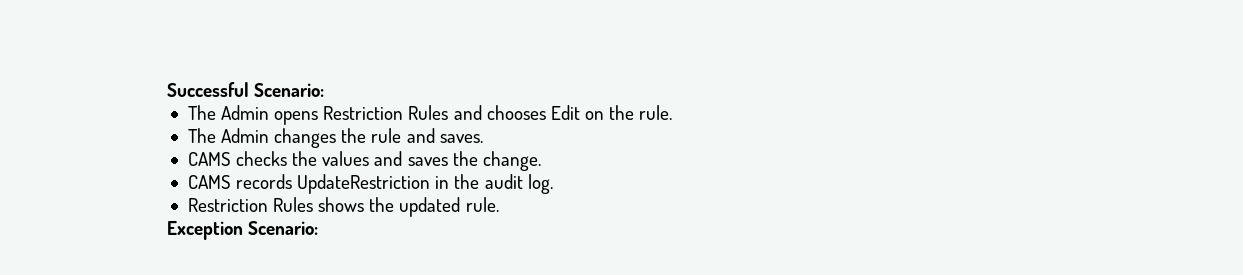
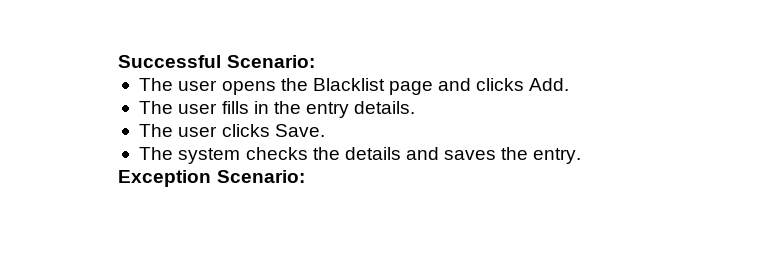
[220,105,673,125] [187,128,483,148] [187,152,231,166] Admin opens Restriction Rules and chooses Edit on the rule. // The Admin changes the rule and saves. // CAMS -> [178,78,570,95] [139,101,416,118] [139,124,325,137] [139,147,241,164] user opens the Blacklist page and clicks Add. // The user fills in the entry details. // The user clicks Save. // The system
[322,151,370,166] values -> [344,147,401,160] details
[482,151,541,171] [187,174,553,194] [187,197,499,217] change. // CAMS records UpdateRestriction in the audit log. // Restriction Rules shows the updated rule. -> [533,148,582,164] entry.

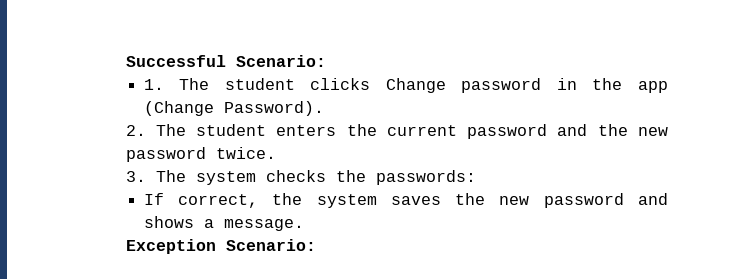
[139,78,570,95] [139,101,416,118] [139,124,325,137] [139,147,582,164] The user opens the Blacklist page and clicks Add. // The user fills in the entry details. // The user clicks Save. // The system checks the details and saves the entry. -> [143,78,668,93] [143,101,324,116] [125,124,668,139] [125,147,276,162] [125,170,476,185] [143,193,668,208] [143,216,304,231] 1. The student clicks Change password in the app (Change Password). // 2. The student enters the current password and the new password twice. // 3. The system checks the passwords: // If correct, the system saves the new password and shows a message.

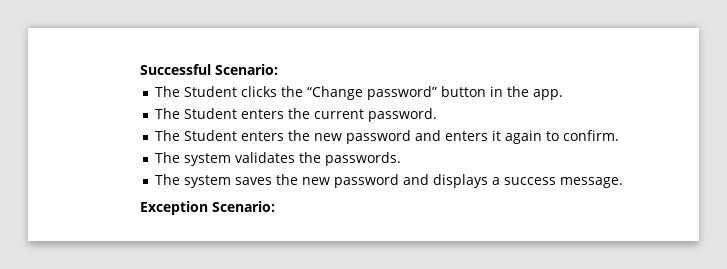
[143,78,668,93] [143,101,324,116] [125,124,668,139] [125,147,276,162] [125,170,476,185] [143,193,303,208] 1. The student clicks Change password in the app (Change Password). // 2. The student enters the current password and the new password twice. // 3. The system checks the passwords: // If correct, the -> [155,86,564,100] [155,108,438,122] [155,130,620,144] [155,152,402,166] [155,174,181,185] The Student clicks the “Change password” button in the app. // The Student enters the current password. // The Student enters the new password and enters it again to confirm. // The system validates the passwords. // The
[143,216,214,228] shows a -> [433,174,557,188] displays a success

